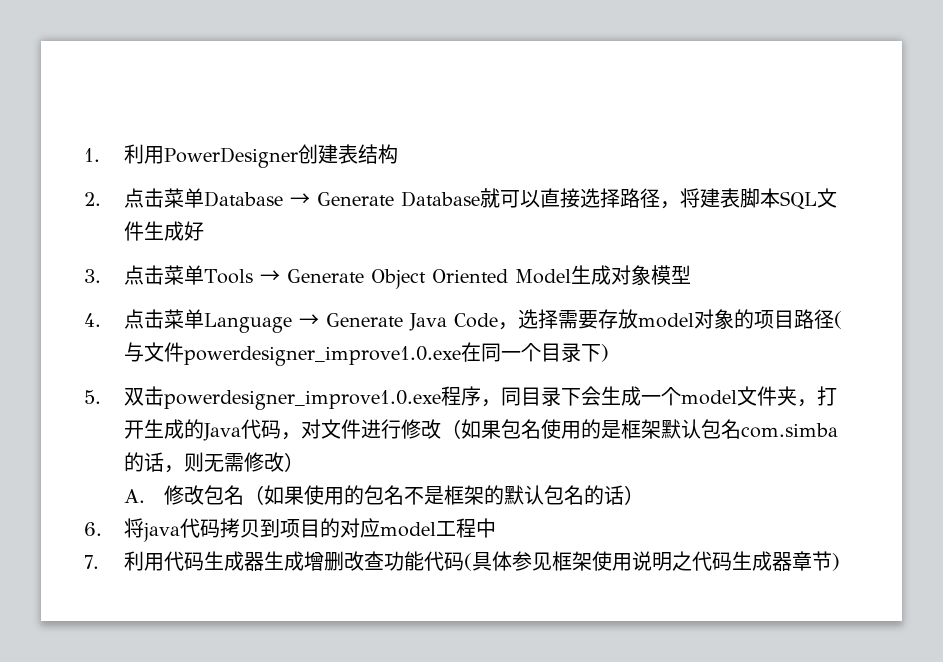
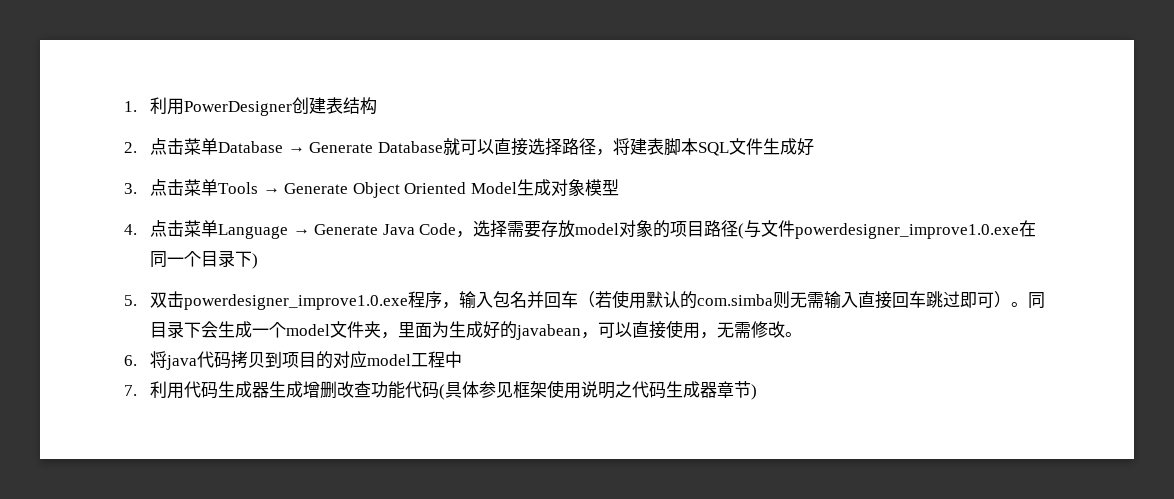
(501, 403) none -> [458,290,1028,309] 输入包名并回车（若使用默认的com.simba则无需输入直接回车跳过即可）。
[816,386,837,406] [123,419,838,441] [123,452,304,473] [123,485,644,505] 打开生成的Java代码，对文件进行修改（如果包名使用的是框架默认包名com.simba的话，则无需修改） // A.修改包名（如果使用的包名不是框架的默认包名的话） -> [397,320,802,340] 里面为生成好的javabean，可以直接使用，无需修改。

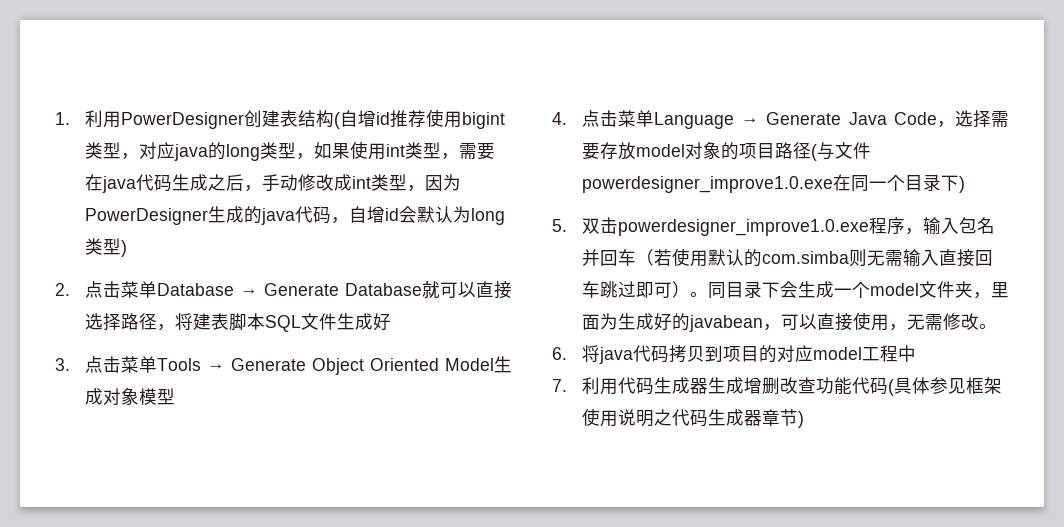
(377, 106) none -> [333,109,505,129] [84,141,495,161] [84,174,461,193] [84,206,505,225] [84,238,127,257] (自增id推荐使用bigint类型，对应java的long类型，如果使用int类型，需要在java代码生成之后，手动修改成int类型，因为PowerDesigner生成的java代码，自增id会默认为long类型)

